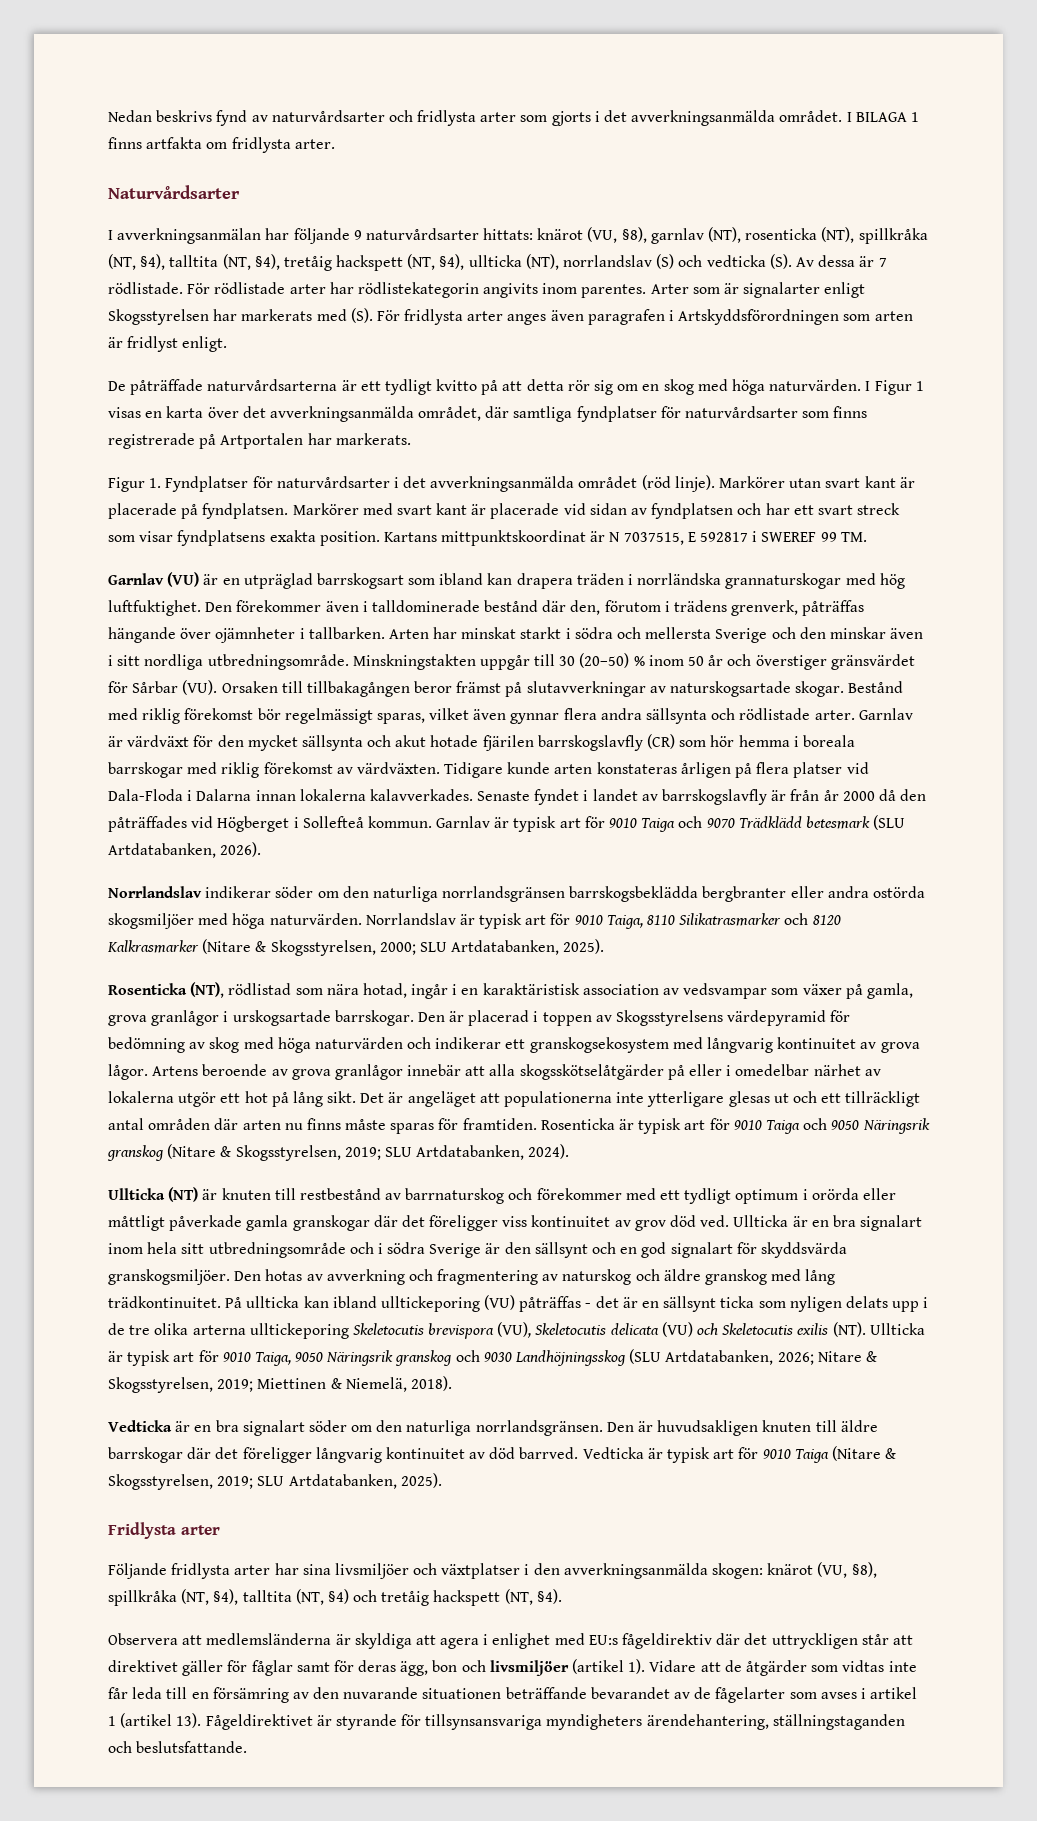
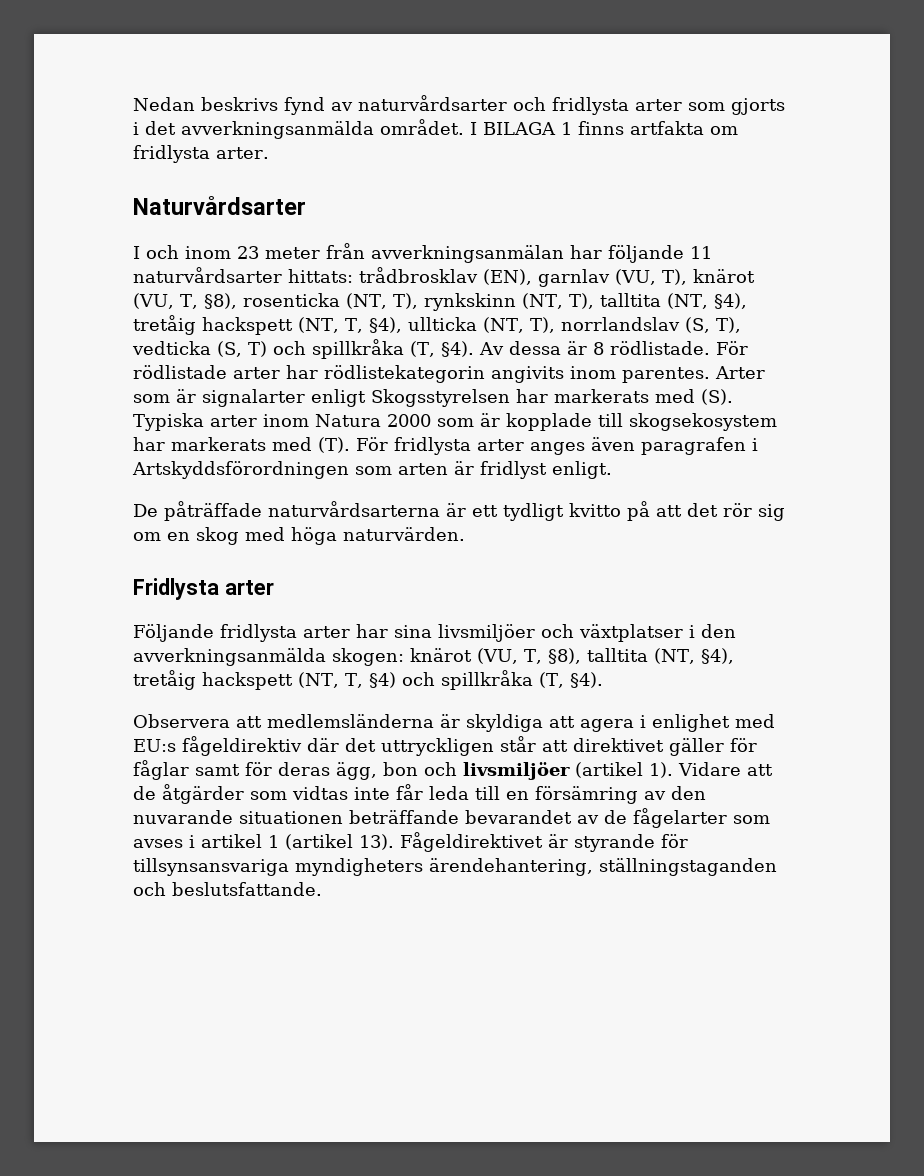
(113, 235) none -> [146,243,365,259] och inom 23 meter från
[353,230,362,240] 9 -> [690,246,712,259] 11
[537,227,928,244] [108,254,436,271] knärot (VU, §8), garnlav (NT), rosenticka (NT), spillkråka (NT, §4), talltita (NT, §4), tretåig hackspett (NT, -> [359,267,755,287] [133,293,747,311] [133,315,363,335] trådbrosklav (EN), garnlav (VU, T), knärot (VU, T, §8), rosenticka (NT, T), rynkskinn (NT, T), talltita (NT, §4), tretåig hackspett (NT, T,
[525,254,792,270] (NT), norrlandslav (S) och vedticka (S). -> [482,317,741,333] [132,339,474,359] (NT, T), norrlandslav (S, T), vedticka (S, T) och spillkråka (T, §4).
[878,258,887,267] 7 -> [592,342,604,355] 8
(373, 315) none -> [133,413,777,431] [133,437,350,453] Typiska arter inom Natura 2000 som är kopplade till skogsekosystem har markerats med (T).
[526,379,564,391] detta -> [687,503,718,517] det
[865,380,924,395] [108,406,868,422] [108,433,411,449] [108,475,915,492] [108,503,901,519] [108,530,867,546] [108,572,905,589] [108,600,865,616] [108,627,924,643] [108,653,915,670] [108,680,904,697] [108,708,913,724] [108,734,855,751] [108,762,869,778] [108,789,927,805] [108,815,906,832] [108,842,262,858] [108,886,926,902] [108,913,841,929] [107,939,605,956] [108,982,913,999] [108,1010,851,1026] [108,1037,920,1053] [108,1064,881,1080] [108,1091,921,1107] [108,1118,930,1134] [107,1144,570,1161] [108,1187,896,1204] [108,1215,923,1231] [108,1242,847,1258] [108,1269,836,1285] [108,1295,929,1312] [108,1322,925,1339] [108,1349,877,1366] [108,1376,452,1393] [108,1420,878,1436] [108,1446,897,1463] [108,1473,442,1490] I Figur 1 visas en karta över det avverkningsanmälda området, där samtliga fyndplatser för naturvårdsarter som finns registrerade på Artportalen har markerats. // Figur 1. Fyndplatser för naturvårdsarter i det avverkningsanmälda området (röd linje). Markörer utan svart kant är placerade på fyndplatsen. Markörer med svart kant är placerade vid sidan av fyndplatsen och har ett svart streck som visar fyndplatsens exakta position. Kartans mittpunktskoordinat är N 7037515, E 592817 i SWEREF 99 TM. // Garnlav (VU) är en utpräglad barrskogsart som ibland kan drapera träden i norrländska grannaturskogar med hög luftfuktighet. Den förekommer även i talldominerade bestånd där den, förutom i trädens grenverk, påträffas hängande över ojämnheter i tallbarken. Arten har minskat starkt i södra och mellersta Sverige och den minskar även i sitt nordliga utbredningsområde. Minskningstakten uppgår till 30 (20–50) % inom 50 år och överstiger gränsvärdet för Sårbar (VU). Orsaken till tillbakagången beror främst på slutavverkningar av naturskogsartade skogar. Bestånd med riklig förekomst bör regelmässigt sparas, vilket även gynnar flera andra sällsynta och rödlistade arter. Garnlav är värdväxt för den mycket sällsynta och akut hotade fjärilen barrskogslavfly (CR) som hör hemma i boreala barrskogar med riklig förekomst av värdväxten. Tidigare kunde arten konstateras årligen på flera platser vid Dala-Floda i Dalarna innan lokalerna kalavverkades. Senaste fyndet i landet av barrskogslavfly är från år 2000 då den påträffades vid Högberget i Sollefteå kommun. Garnlav är typisk art för 9010 Taiga och 9070 Trädklädd betesmark (SLU Artdatabanken, 2026). // Norrlandslav indikerar söder om den naturliga norrlandsgränsen barrskogsbeklädda bergbranter eller andra ostörda skogsmiljöer med höga naturvärden. Norrlandslav är typisk art för 9010 Taiga, 8110 Silikatrasmarker och 8120 Kalkrasmarker (Nitare & Skogsstyrelsen, 2000; SLU Artdatabanken, 2025). // Rosenticka (NT), rödlistad som nära hotad, ingår i en karaktäristisk association av vedsvampar som växer på gamla, grova granlågor i urskogsartade barrskogar. Den är placerad i toppen av Skogsstyrelsens värdepyramid för bedömning av skog med höga naturvärden och indikerar ett granskogsekosystem med långvarig kontinuitet av grova lågor. Artens beroende av grova granlågor innebär att alla skogsskötselåtgärder på eller i omedelbar närhet av lokalerna utgör ett hot på lång sikt. Det är angeläget att populationerna inte ytterligare glesas ut och ett tillräckligt antal områden där arten nu finns måste sparas för framtiden. Rosenticka är typisk art för 9010 Taiga och 9050 Näringsrik granskog (Nitare & Skogsstyrelsen, 2019; SLU Artdatabanken, 2024). // Ullticka (NT) är knuten till restbestånd av barrnaturskog och förekommer med ett tydligt optimum i orörda eller måttligt påverkade gamla granskogar där det föreligger viss kontinuitet av grov död ved. Ullticka är en bra signalart inom hela sitt utbredningsområde och i södra Sverige är den sällsynt och en god signalart för skyddsvärda granskogsmiljöer. Den hotas av avverkning och fragmentering av naturskog och äldre granskog med lång trädkontinuitet. På ullticka kan ibland ulltickeporing (VU) påträffas - det är en sällsynt ticka som nyligen delats upp i de tre olika arterna ulltickeporing Skeletocutis brevispora (VU), Skeletocutis delicata (VU) och Skeletocutis exilis (NT). Ullticka är typisk art för 9010 Taiga, 9050 Näringsrik granskog och 9030 Landhöjningsskog (SLU Artdatabanken, 2026; Nitare & Skogsstyrelsen, 2019; Miettinen & Niemelä, 2018). // Vedticka är en bra signalart söder om den naturliga norrlandsgränsen. Den är huvudsakligen knuten till äldre barrskogar där det föreligger långvarig kontinuitet av död barrved. Vedticka är typisk art för 9010 Taiga (Nitare & Skogsstyrelsen, 2019; SLU Artdatabanken, 2025). -> (465, 534) none
[851,1562,877,1578] [108,1589,533,1606] §8), spillkråka (NT, §4), talltita (NT, §4) och tretåig hackspett (NT, -> [523,648,734,664] [133,670,564,690] T, §8), talltita (NT, §4), tretåig hackspett (NT, T, §4) och spillkråka (T,

